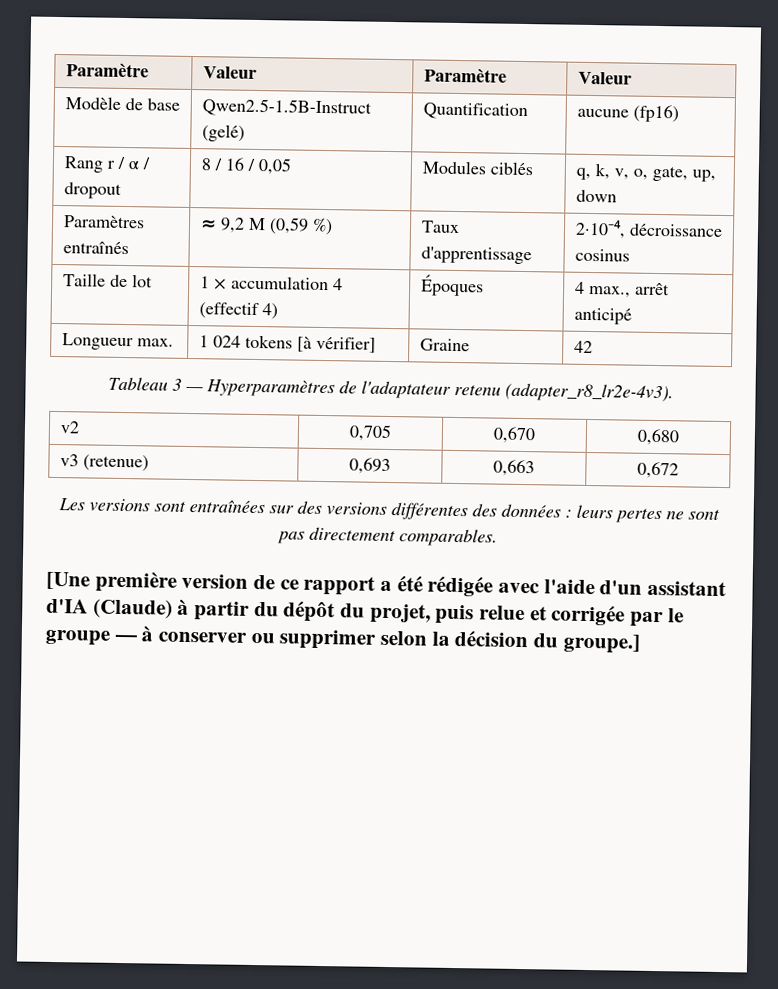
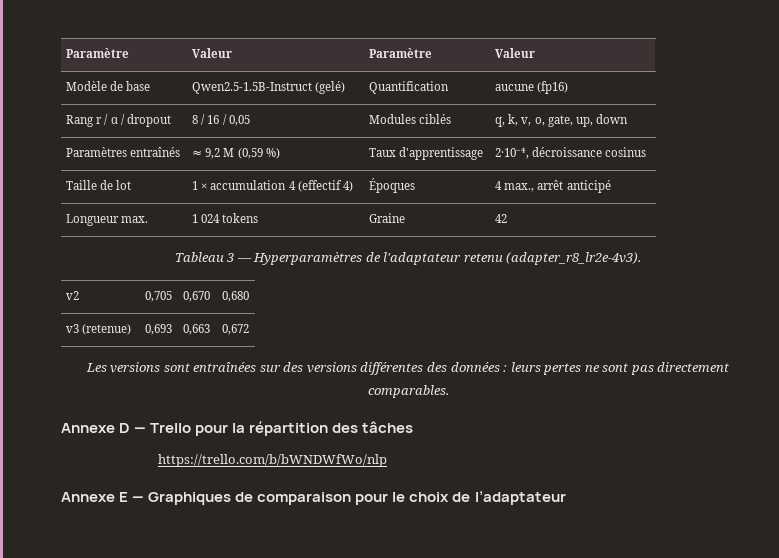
[296,336,376,353] [à vérifier] -> (259, 218) none
[46,570,727,597] [46,598,684,628] [45,625,640,654] [Une première version de ce rapport a été rédigée avec l'aide d'un assistant d'IA (Claude) à partir du dépôt du projet, puis relue et corrigée par le groupe — à conserver ou supprimer selon la décision du groupe.] -> [61,421,414,436] [157,454,387,467] [61,491,566,505] Annexe D — Trello pour la répartition des tâches // https://trello.com/b/bWNDWfWo/nlp // Annexe E — Graphiques de comparaison pour le choix de l’adaptateur

